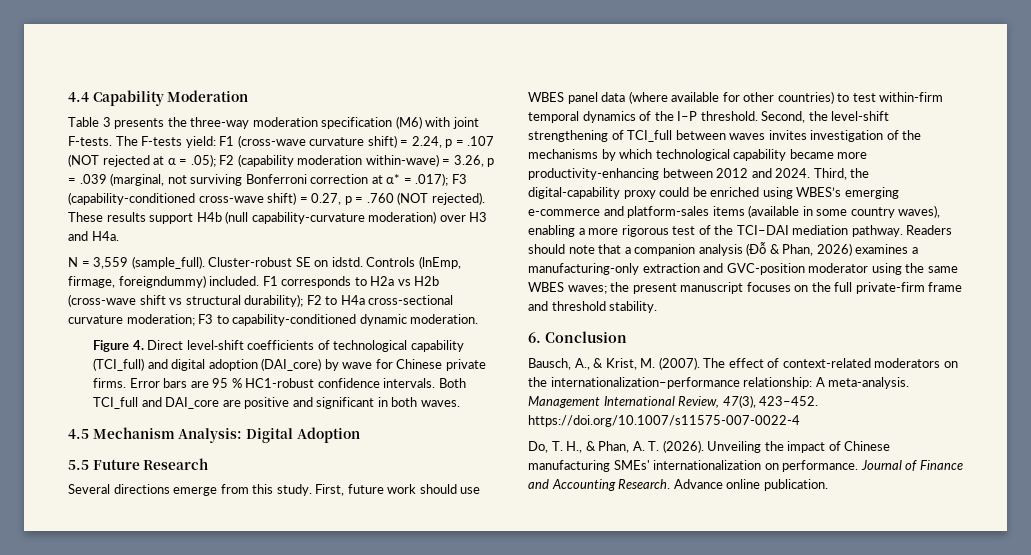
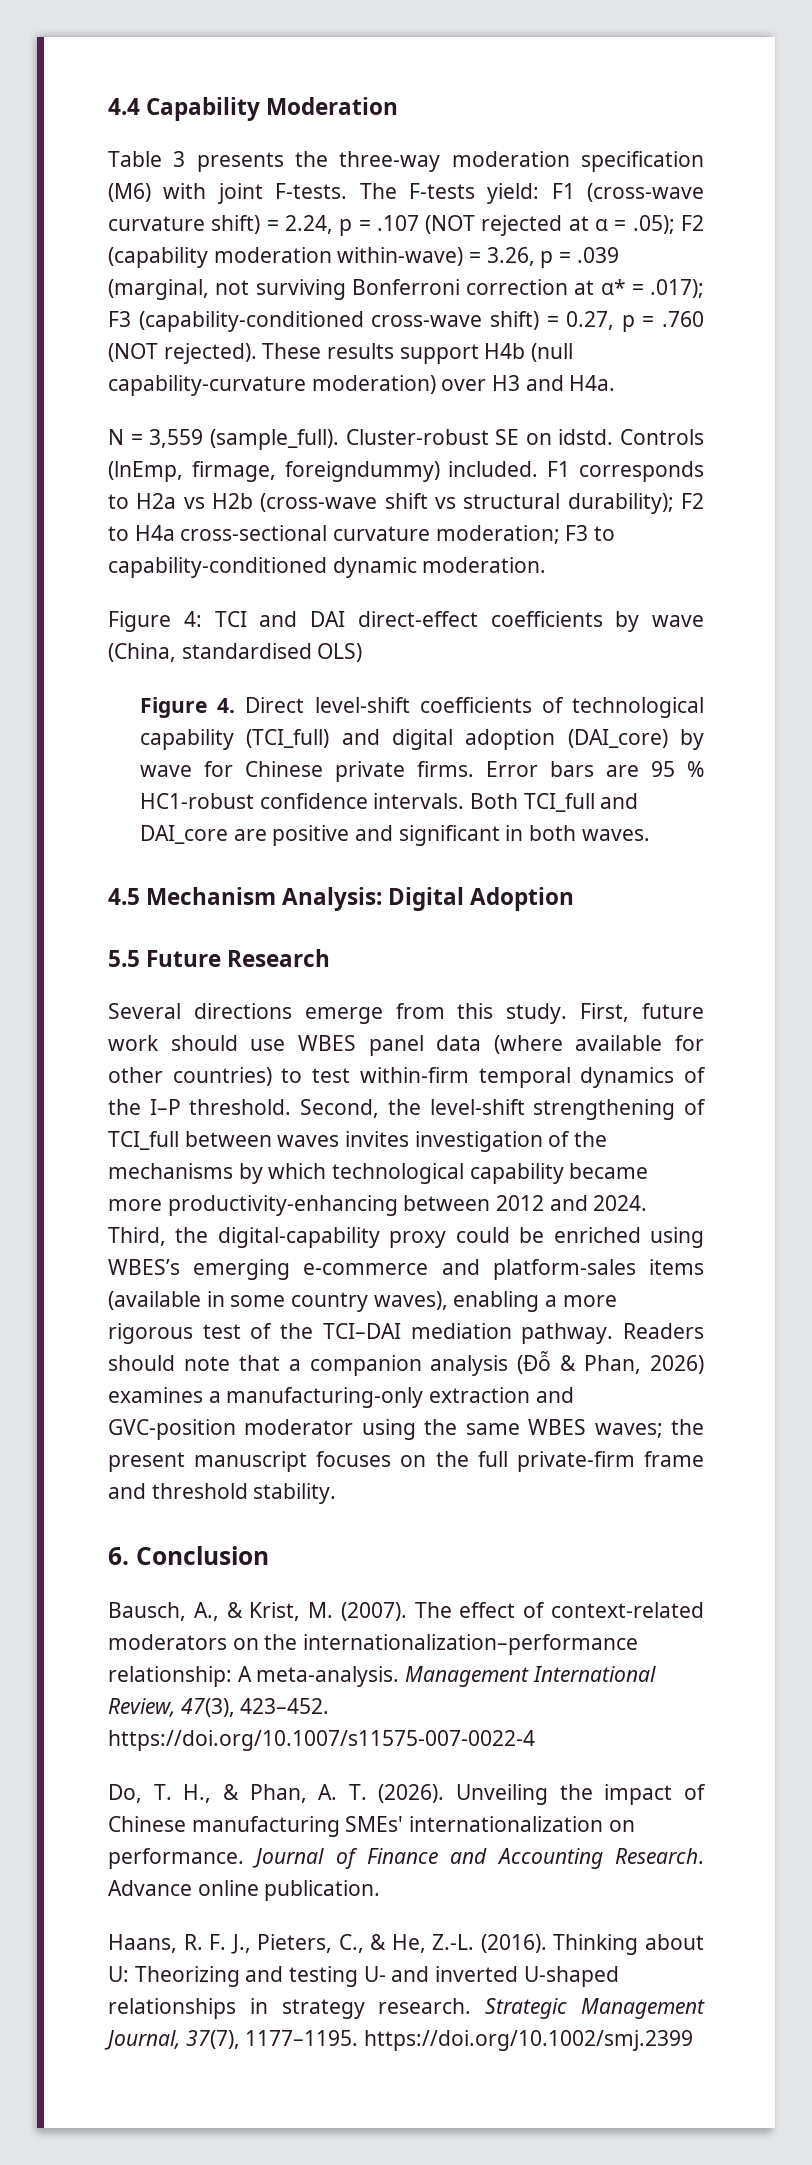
(479, 319) none -> [108,611,704,632] [108,643,363,662] // Figure 4: TCI and DAI direct-effect coefficients by wave (China, standardised OLS)
(828, 485) none -> [108,1934,704,1955] [108,1966,619,1987] [108,1998,705,2019] [104,2030,694,2051] // Haans, R. F. J., Pieters, C., & He, Z.-L. (2016). Thinking about U: Theorizing and testing U- and inverted U-shaped relationships in strategy research. Strategic Management Journal, 37(7), 1177–1195. https://doi.org/10.1002/smj.2399

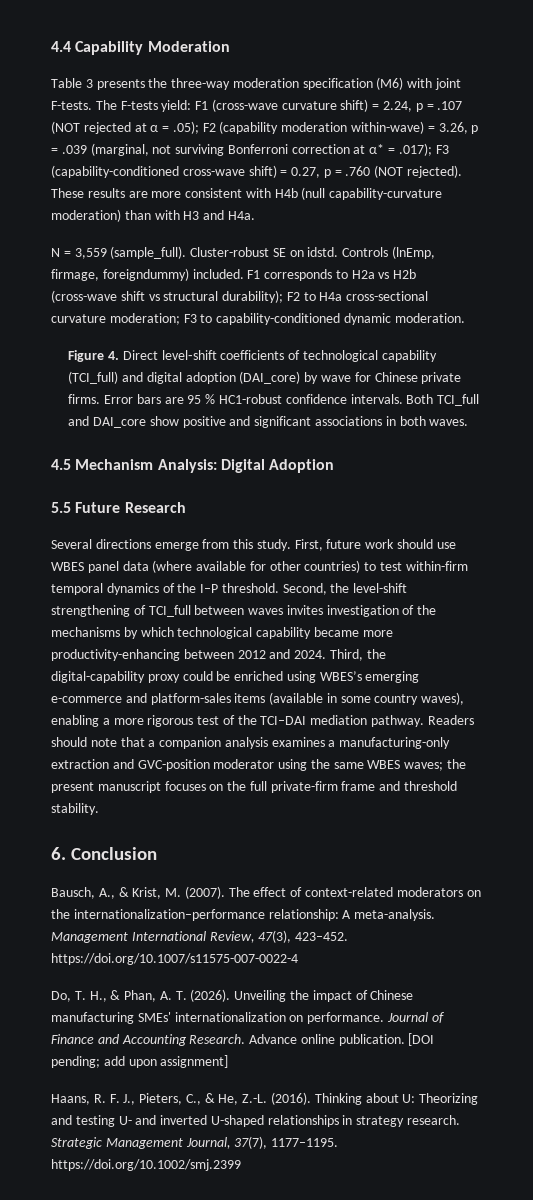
[399,344,479,364] support -> [128,188,271,198] are more consistent with
[441,379,487,391] over -> [124,210,180,220] than with
[108,611,704,632] [108,643,363,662] // Figure 4: TCI and DAI direct-effect coefficients by wave (China, standardised OLS) -> (465, 318) none
[233,829,267,841] are -> [149,416,179,426] show
(500, 835) none -> [314,416,382,426] associations
[517,1351,705,1374] (Đỗ & Phan, 2026) -> (268, 743) none
(381, 1890) none -> [408,1033,435,1046] [51,1055,229,1068] [DOI pending; add upon assignment]

